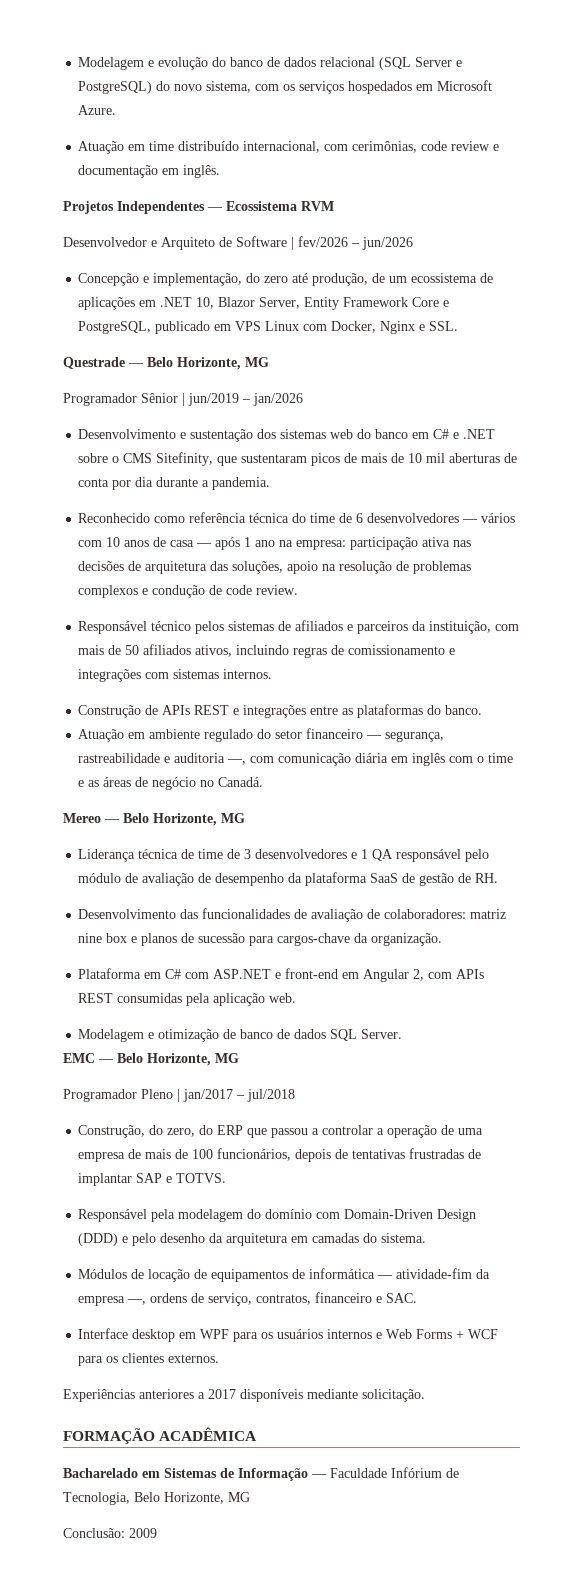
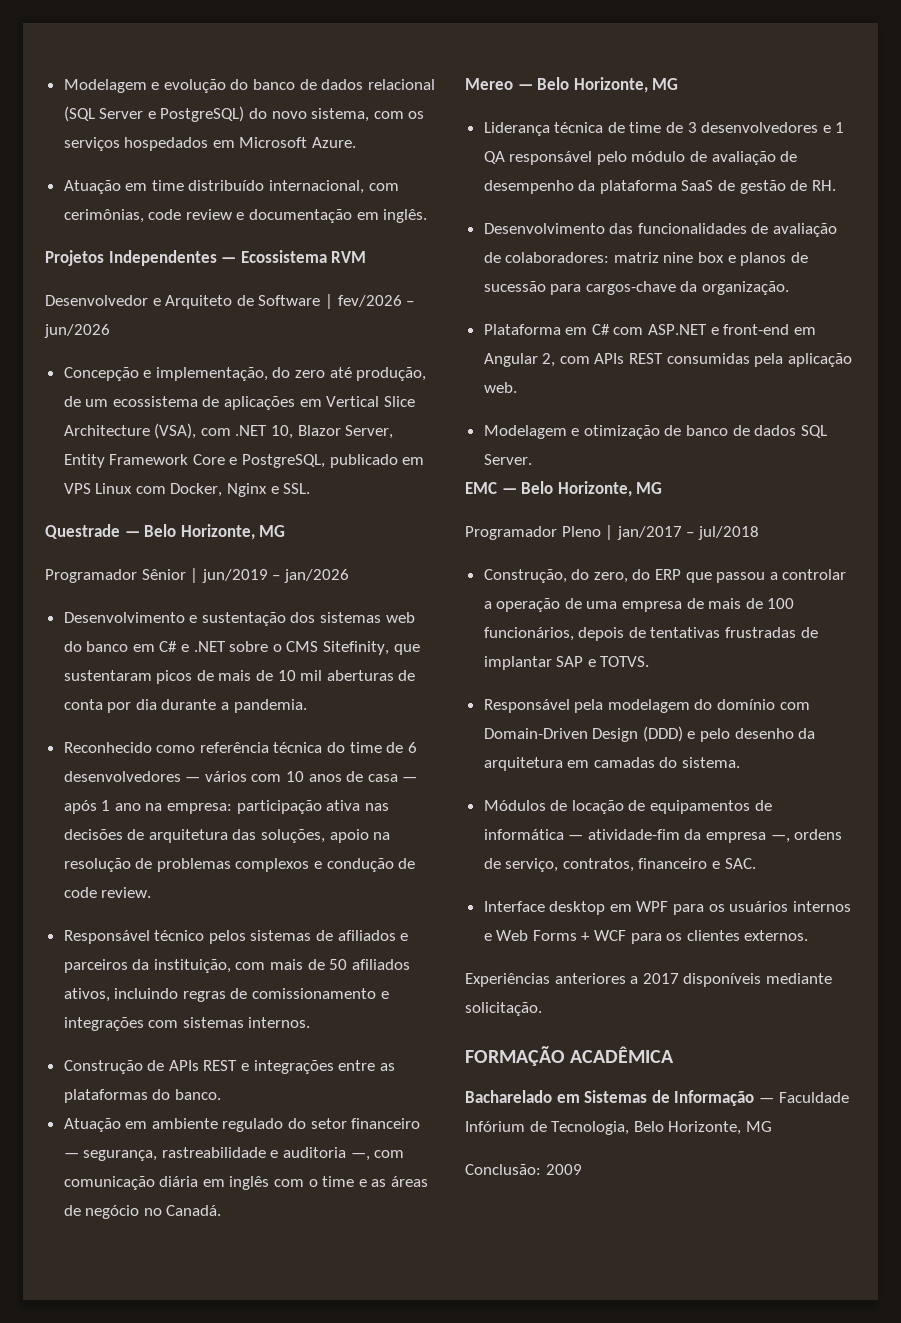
(157, 303) none -> [326,396,415,407] [63,423,231,439] Vertical Slice Architecture (VSA), com

